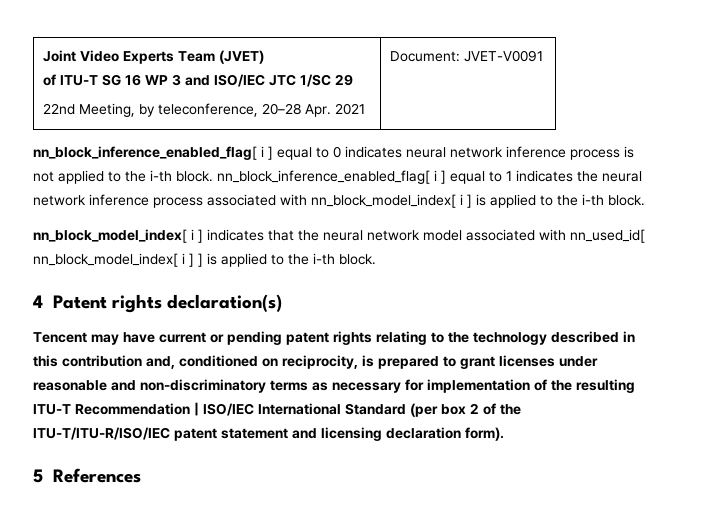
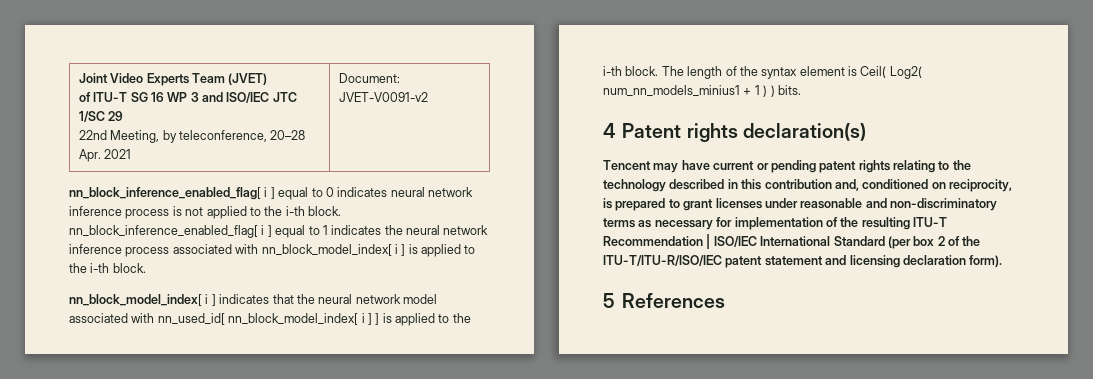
[463,50,543,62] JVET-V0091 -> [338,92,428,102] JVET-V0091-v2
(376, 259) none -> [661,66,922,79] [603,85,801,97] The length of the syntax element is Ceil( Log2( num_nn_models_minius1 + 1 ) ) bits.

